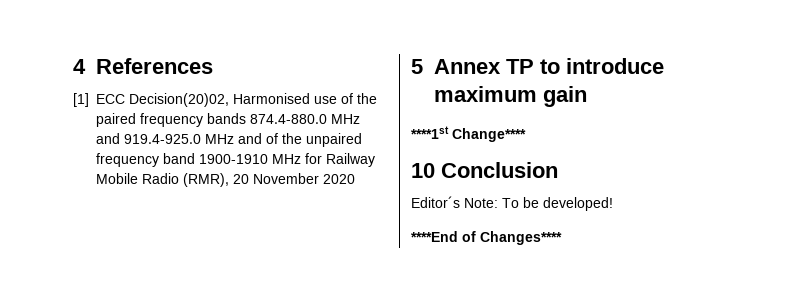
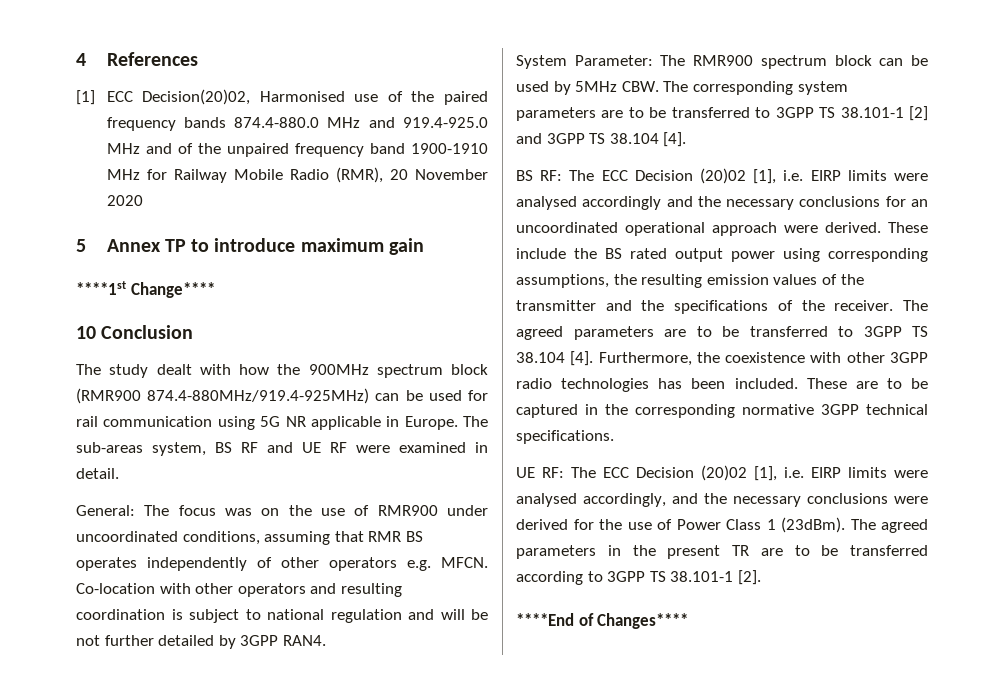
[411,196,613,211] Editor´s Note: To be developed! -> [76,364,488,378] [76,388,488,404] [76,416,488,430] [76,442,488,456] [76,468,119,479] [76,505,488,516] [76,531,423,545] [76,557,488,571] [76,583,402,597] [76,609,488,623] [76,635,326,649] [516,55,928,69] [516,81,848,95] [516,106,928,121] [516,132,687,147] [516,168,928,184] [516,196,928,210] [516,222,928,236] [516,248,928,262] [516,274,864,288] [516,300,928,314] [516,326,928,340] [516,351,928,366] [516,378,928,392] [516,404,928,418] [516,430,614,444] [516,465,928,481] [516,493,928,507] [516,517,928,533] [516,545,928,559] [516,570,761,585] The study dealt with how the 900MHz spectrum block (RMR900 874.4-880MHz/919.4-925MHz) can be used for rail communication using 5G NR applicable in Europe. The sub-areas system, BS RF and UE RF were examined in detail. // General: The focus was on the use of RMR900 under uncoordinated conditions, assuming that RMR BS operates independently of other operators e.g. MFCN. Co-location with other operators and resulting coordination is subject to national regulation and will be not further detailed by 3GPP RAN4. // System Parameter: The RMR900 spectrum block can be used by 5MHz CBW. The corresponding system parameters are to be transferred to 3GPP TS 38.101-1 [2] and 3GPP TS 38.104 [4]. // BS RF: The ECC Decision (20)02 [1], i.e. EIRP limits were analysed accordingly and the necessary conclusions for an uncoordinated operational approach were derived. These include the BS rated output power using corresponding assumptions, the resulting emission values of the transmitter and the specifications of the receiver. The agreed parameters are to be transferred to 3GPP TS 38.104 [4]. Furthermore, the coexistence with other 3GPP radio technologies has been included. These are to be captured in the corresponding normative 3GPP technical specifications. // UE RF: The ECC Decision (20)02 [1], i.e. EIRP limits were analysed accordingly, and the necessary conclusions were derived for the use of Power Class 1 (23dBm). The agreed parameters in the present TR are to be transferred according to 3GPP TS 38.101-1 [2].

